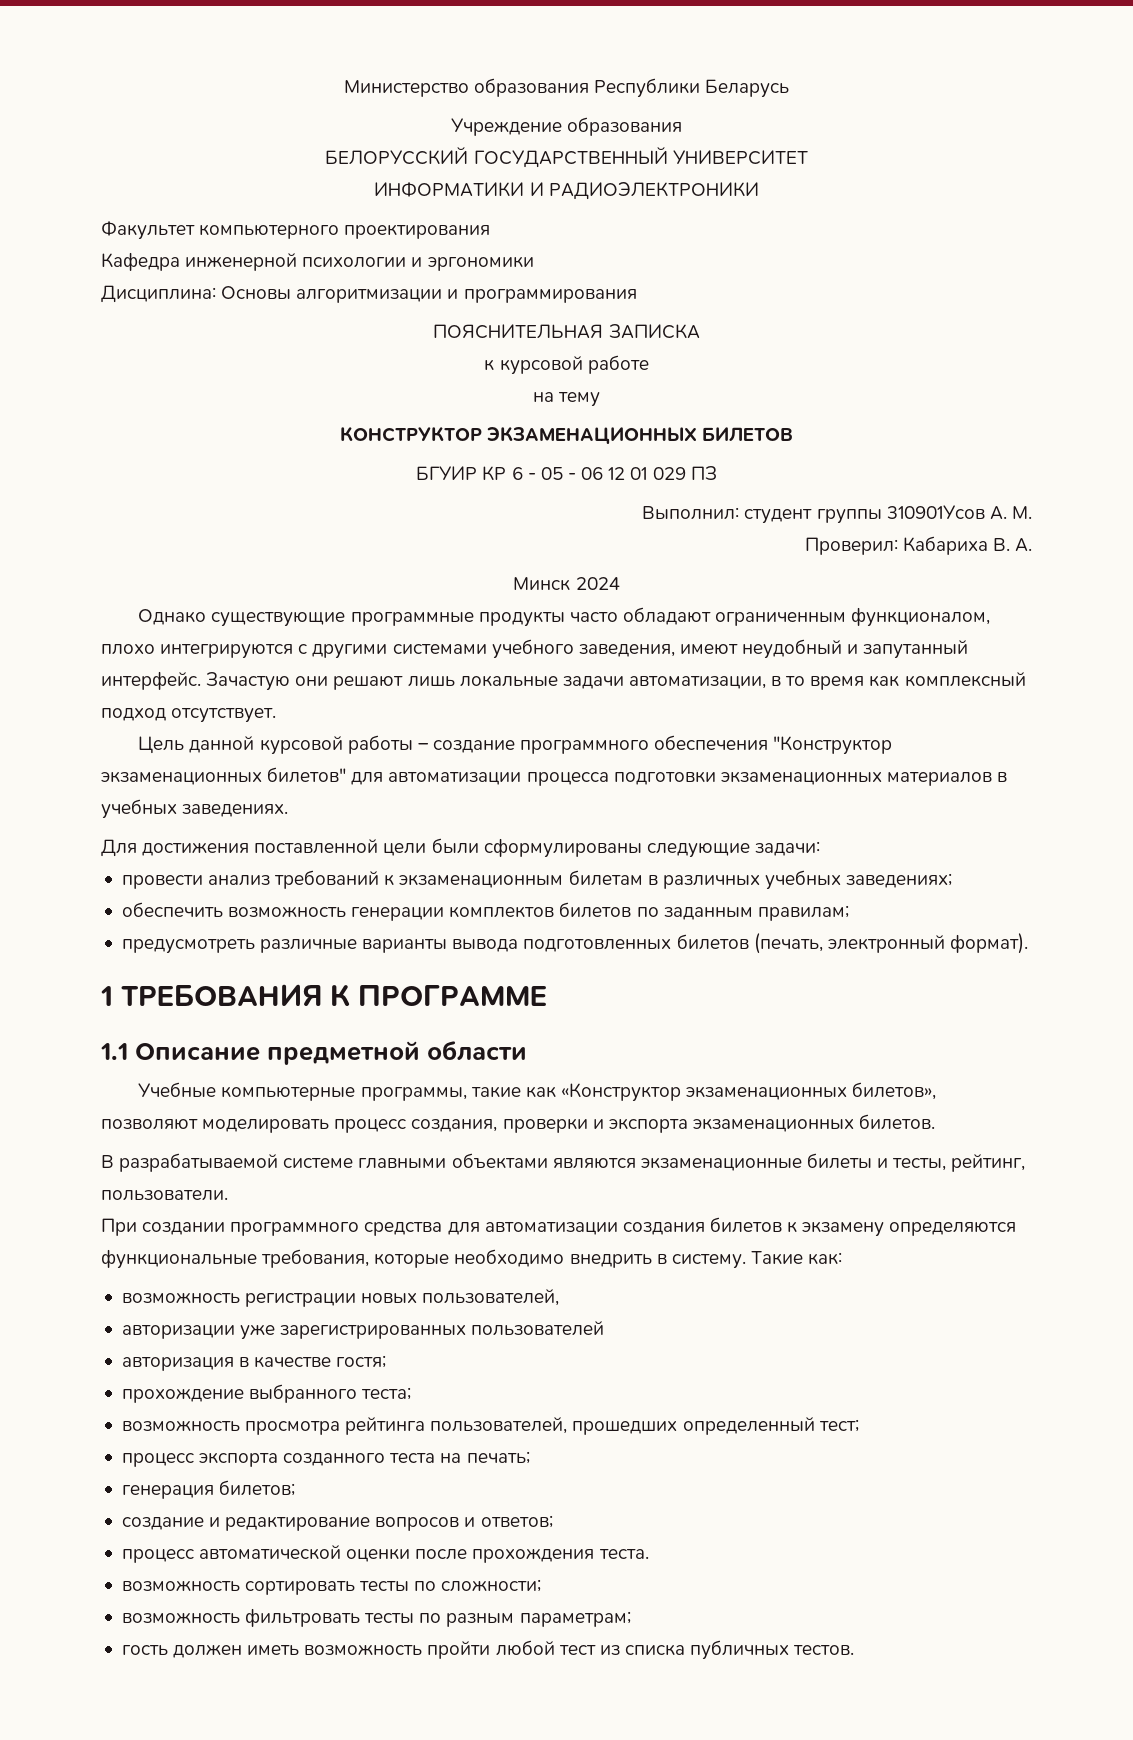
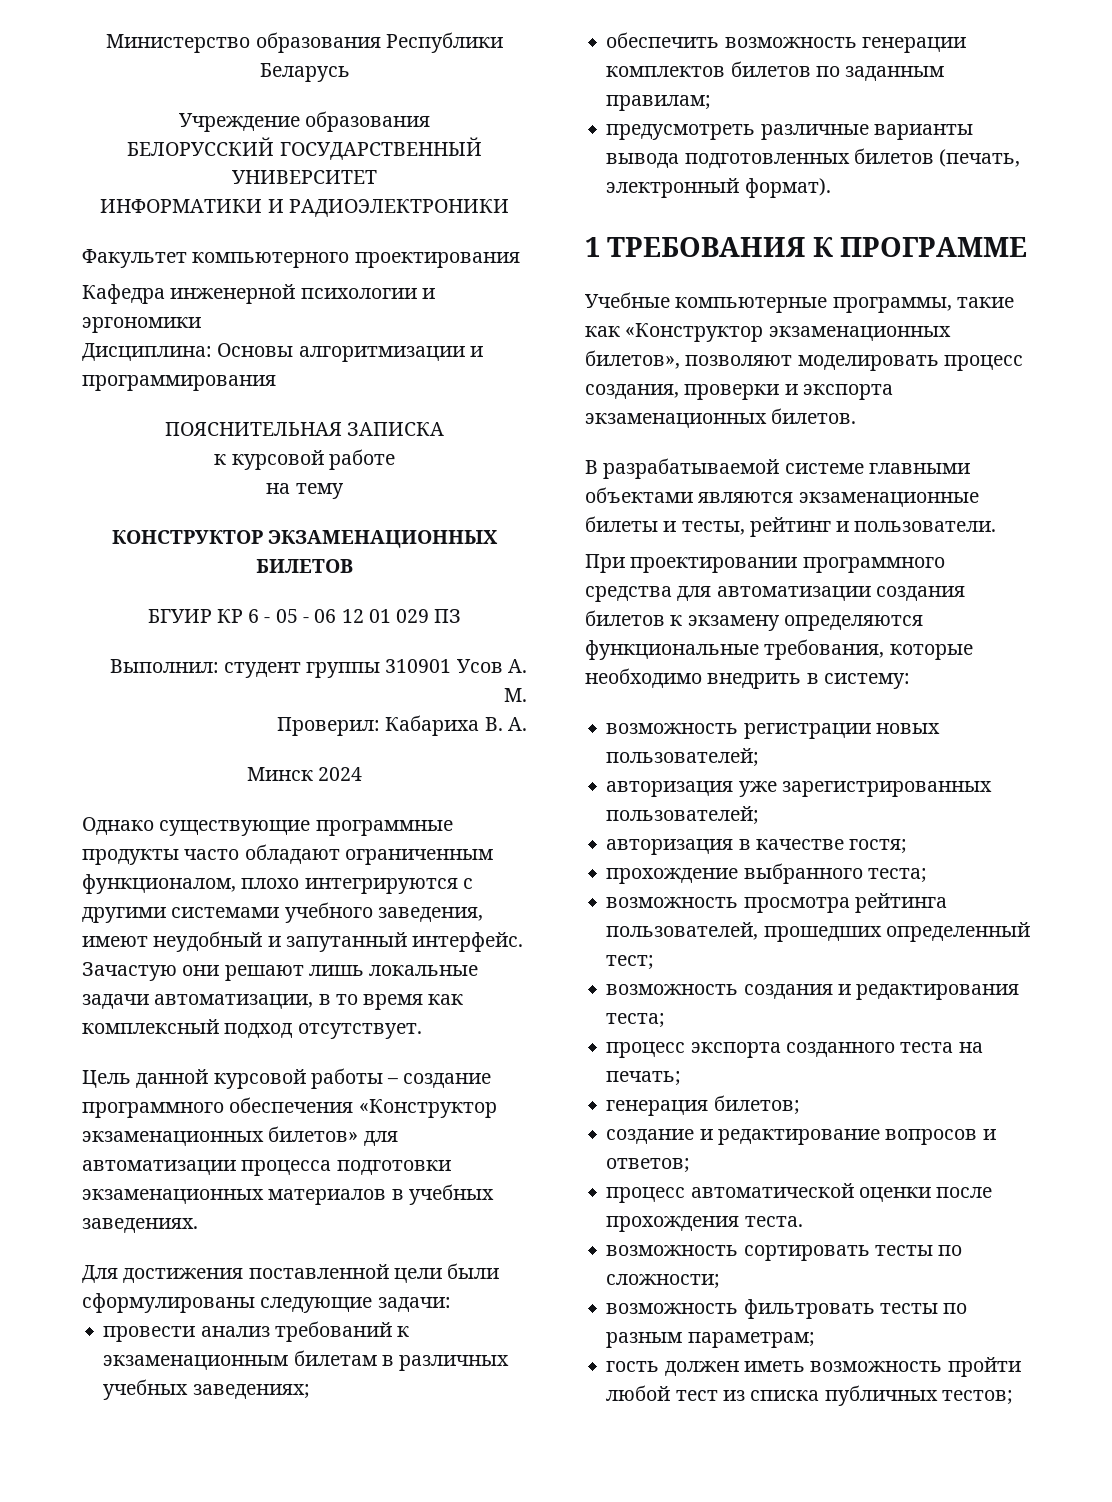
[886,505,985,519] 310901Усов -> [385,659,503,673] 310901 Усов
[773,736,893,755] [101,767,347,785] "Конструктор экзаменационных билетов" -> [358,1099,497,1118] [82,1126,359,1146] «Конструктор экзаменационных билетов»
[100,1041,527,1065] // 1.1 Описание предметной области -> (1028, 247) none
[951,1154,1026,1172] рейтинг, -> [749,517,850,537] рейтинг и
[142,1222,226,1235] создании -> [630,557,798,573] проектировании
[671,1251,843,1269] систему. Такие как: -> [823,673,910,689] систему:
[422,1289,560,1306] [121,1325,235,1339] пользователей, // авторизации -> [606,748,760,767] [606,781,734,797] пользователей; // авторизация
[471,1321,605,1336] пользователей -> [606,806,760,825] пользователей;
(859, 1425) none -> [606,984,1020,1000] [606,1013,666,1028] // возможность создания и редактирования теста;
[793,1645,855,1655] тестов. -> [941,1390,1013,1405] тестов;

